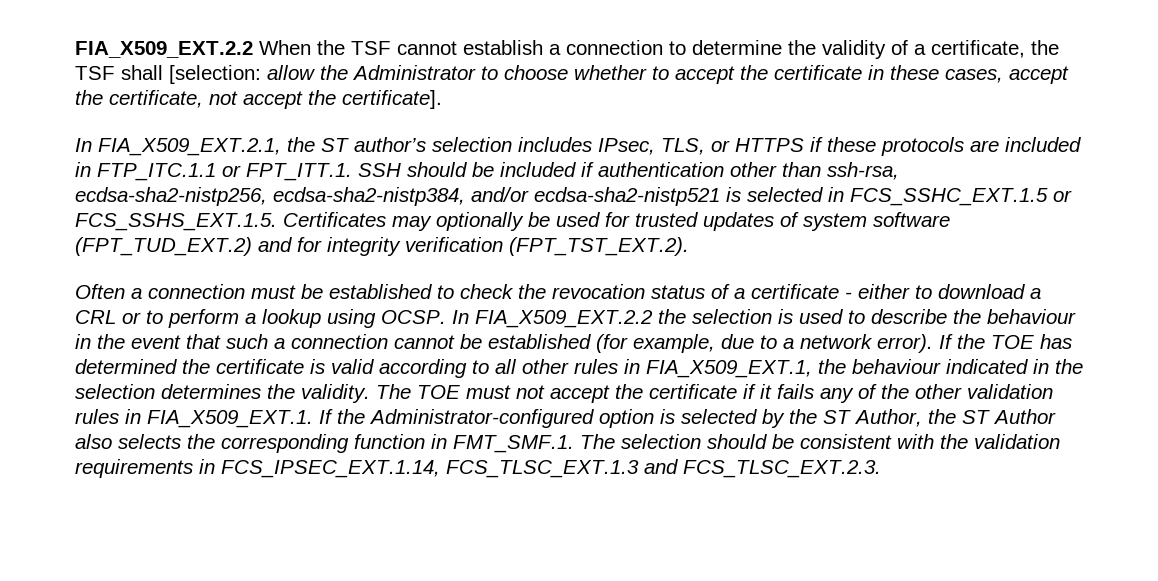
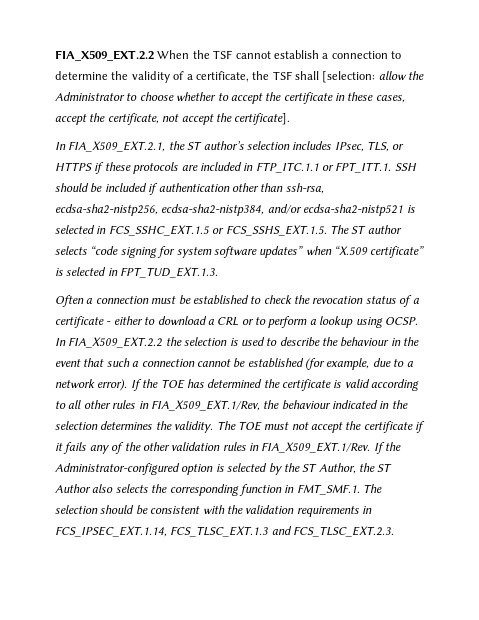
[283,212,950,231] [75,237,689,256] Certificates may optionally be used for trusted updates of system software (FPT_TUD_EXT.2) and for integrity verification (FPT_TST_EXT.2). -> [329,225,402,234] [55,245,425,258] [55,267,219,278] The ST author selects “code signing for system software updates” when “X.509 certificate” is selected in FPT_TUD_EXT.1.3.
[646,360,812,378] FIA_X509_EXT.1, -> [150,400,260,411] FIA_X509_EXT.1/Rev,
[147,410,313,428] FIA_X509_EXT.1. -> [261,442,371,453] FIA_X509_EXT.1/Rev.

